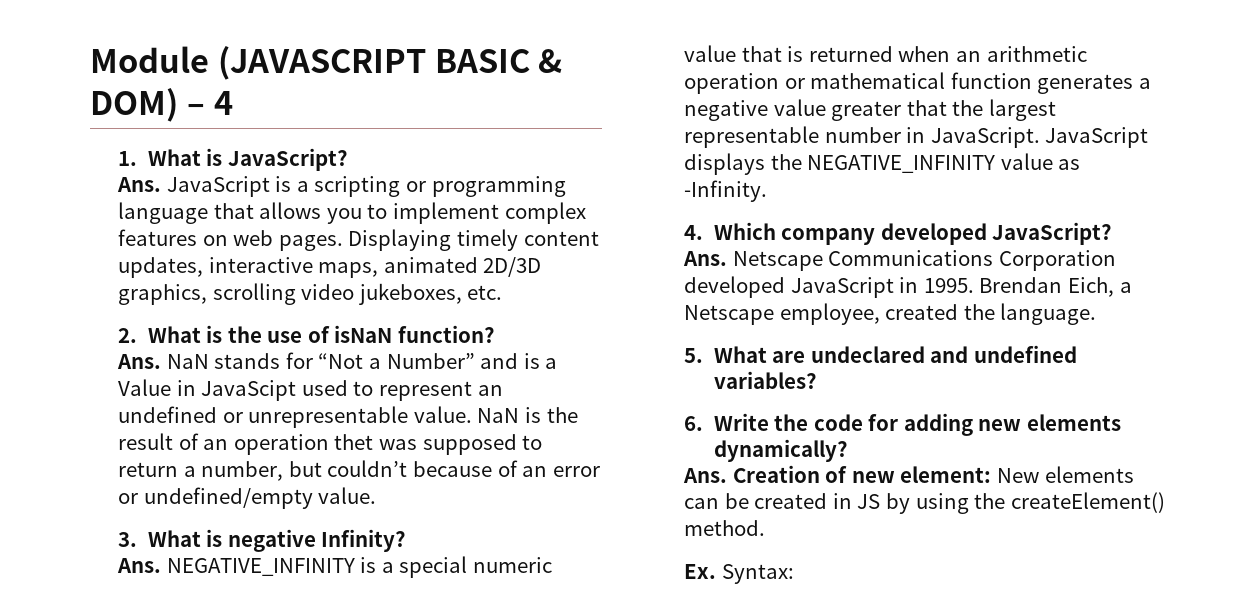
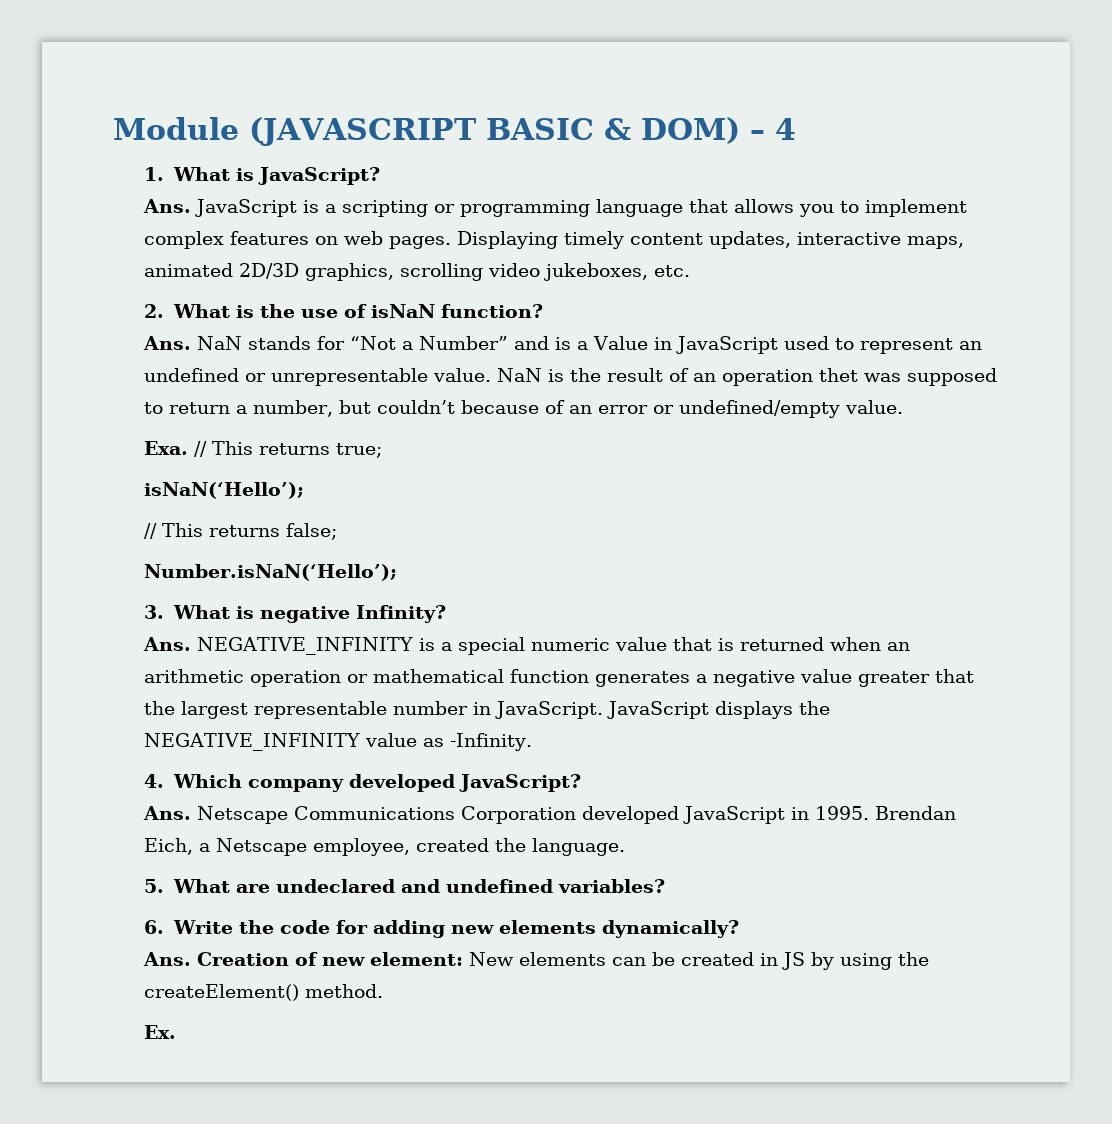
[201,380,297,401] JavaScipt -> [675,336,778,354] JavaScript
(377, 495) none -> [143,441,382,458] [143,482,304,499] [143,523,337,540] [143,564,397,581] // Exa. // This returns true; // isNaN(‘Hello’); // // This returns false; // Number.isNaN(‘Hello’);
[721,564,794,584] Syntax: -> (176, 1032) none

